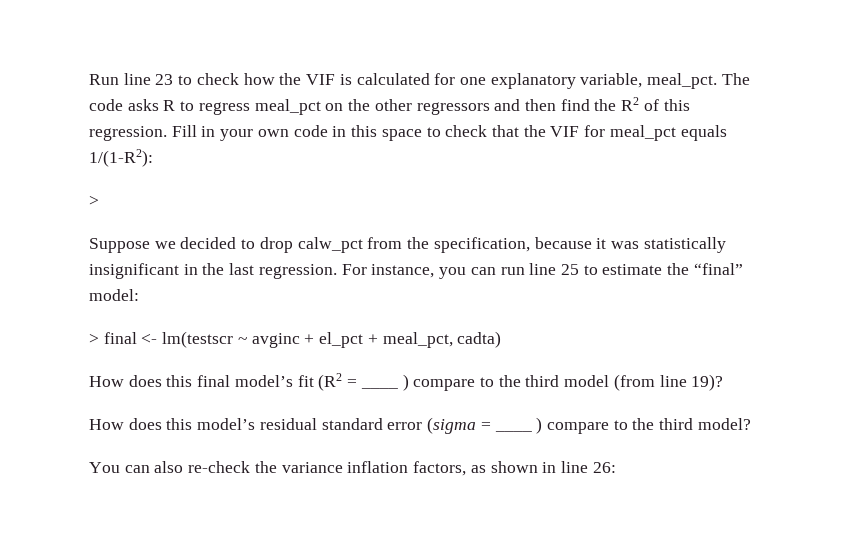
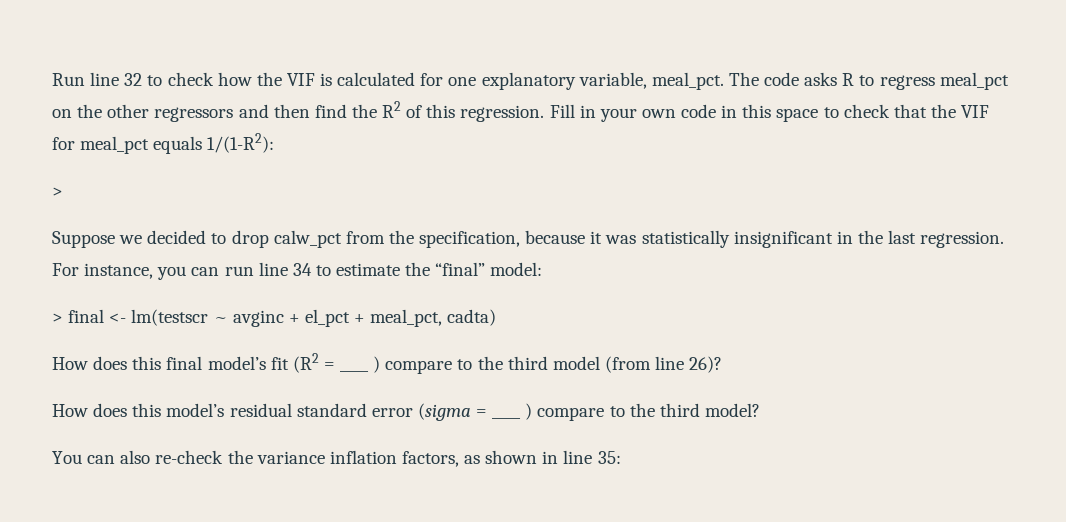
[155,74,174,85] 23 -> [124,73,143,86] 32
[560,264,579,275] 25 -> [292,263,312,276] 34
[691,374,724,391] 19)? -> [689,356,723,373] 26)?
[592,462,616,473] 26: -> [597,451,621,464] 35:

